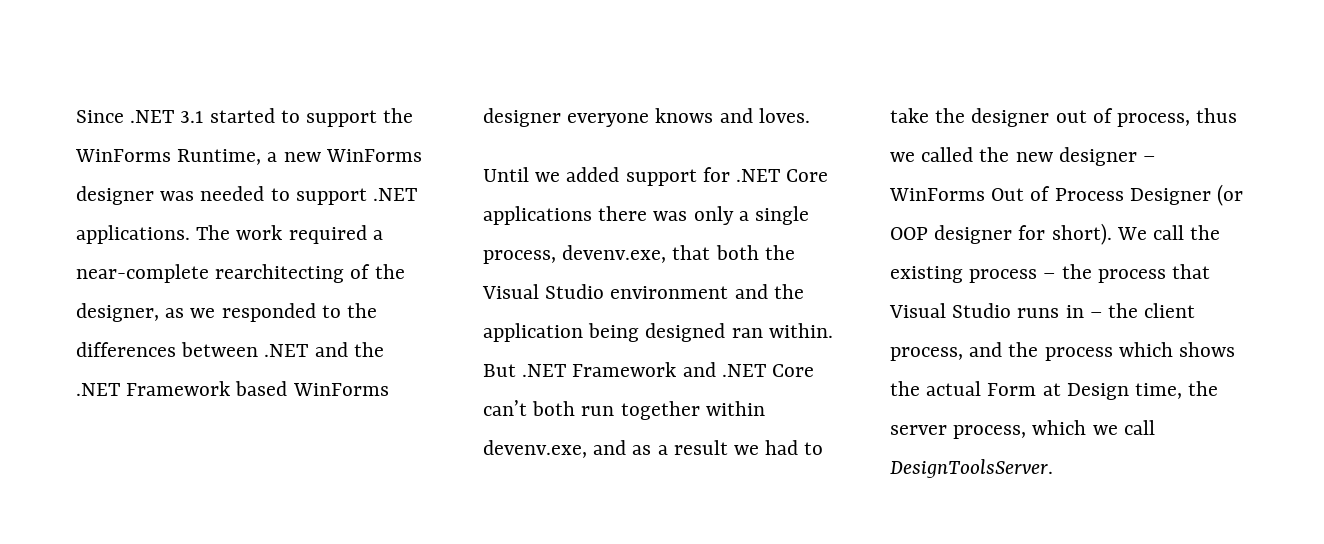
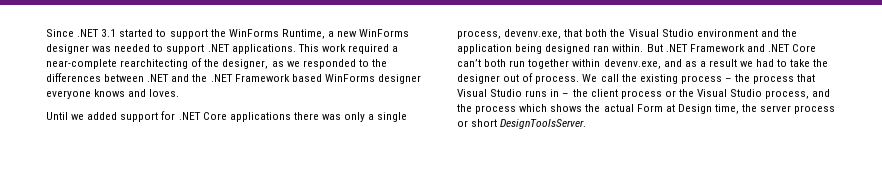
[196,225,231,240] The -> [297,44,319,52] This
[1117,108,1238,127] [890,147,1156,166] [889,184,1244,206] [890,223,1112,245] process, thus we called the new designer – WinForms Out of Process Designer (or OOP designer for short). -> [535,75,580,84] process.
(1196, 310) none -> [620,89,763,99] process or the Visual Studio
[953,420,1155,439] process, which we call -> [794,105,836,114] [457,119,498,127] process or short

